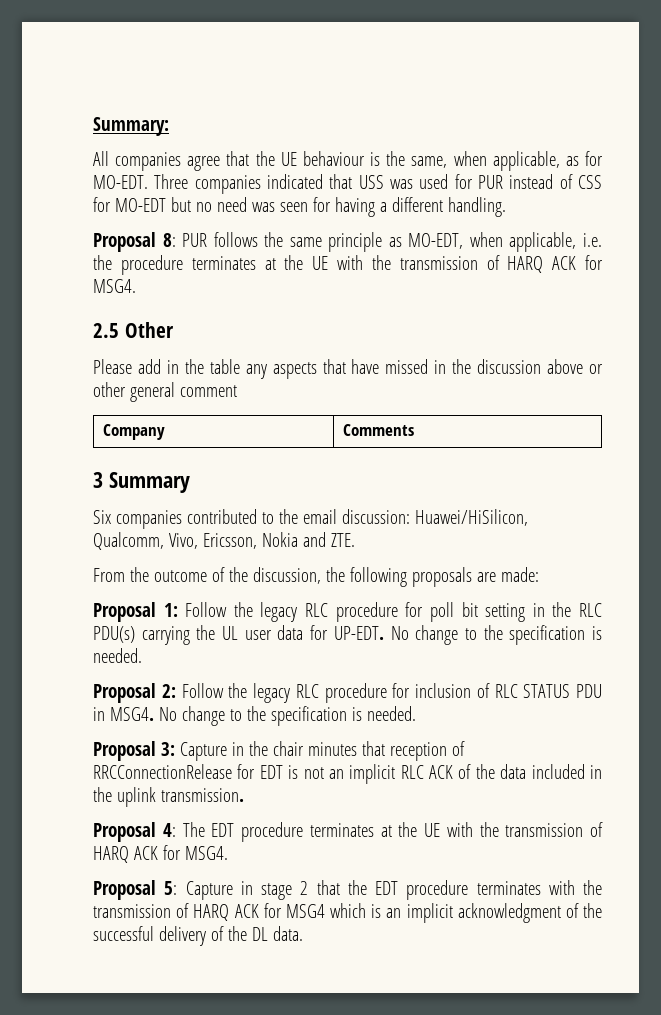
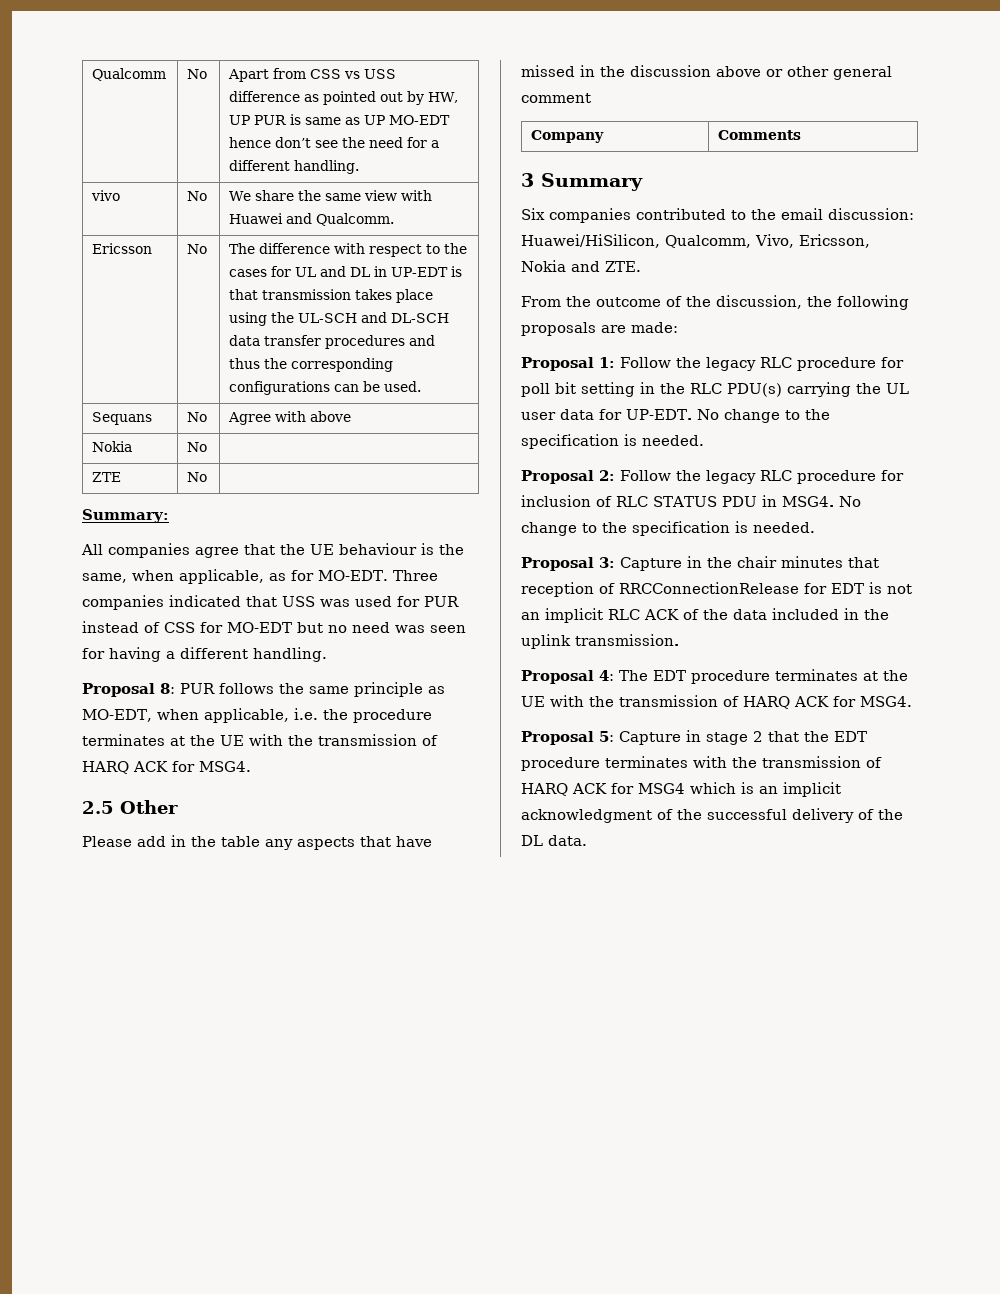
(93, 126) none -> [92,68,167,81] [187,69,208,79] [228,68,397,82] [229,91,459,105] [229,114,451,125] [229,137,440,148] [229,160,360,174] [91,190,121,201] [187,191,208,201] [229,190,433,201] [229,213,395,226] [92,243,153,254] [187,244,208,254] [229,243,468,257] [229,266,463,277] [229,289,434,303] [229,312,450,326] [229,335,436,349] [229,358,394,372] [229,381,422,395] [92,412,153,425] [187,412,208,422] [228,411,352,425] [92,441,133,452] [187,442,208,452] [92,472,122,482] [187,472,208,482] Qualcomm | No | Apart from CSS vs USS difference as pointed out by HW, UP PUR is same as UP MO-EDT hence don’t see the need for a different handling. // vivo | No | We share the same view with Huawei and Qualcomm. // Ericsson | No | The difference with respect to the cases for UL and DL in UP-EDT is that transmission takes place using the UL-SCH and DL-SCH data transfer procedures and thus the corresponding configurations can be used. // Sequans | No | Agree with above // Nokia | No | // ZTE | No | //

